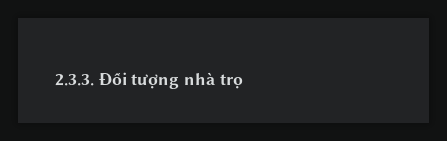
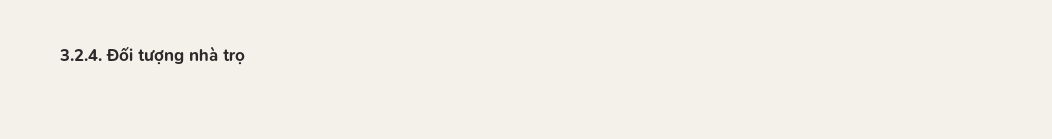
[55,74,94,86] 2.3.3. -> [59,49,102,61] 3.2.4.

